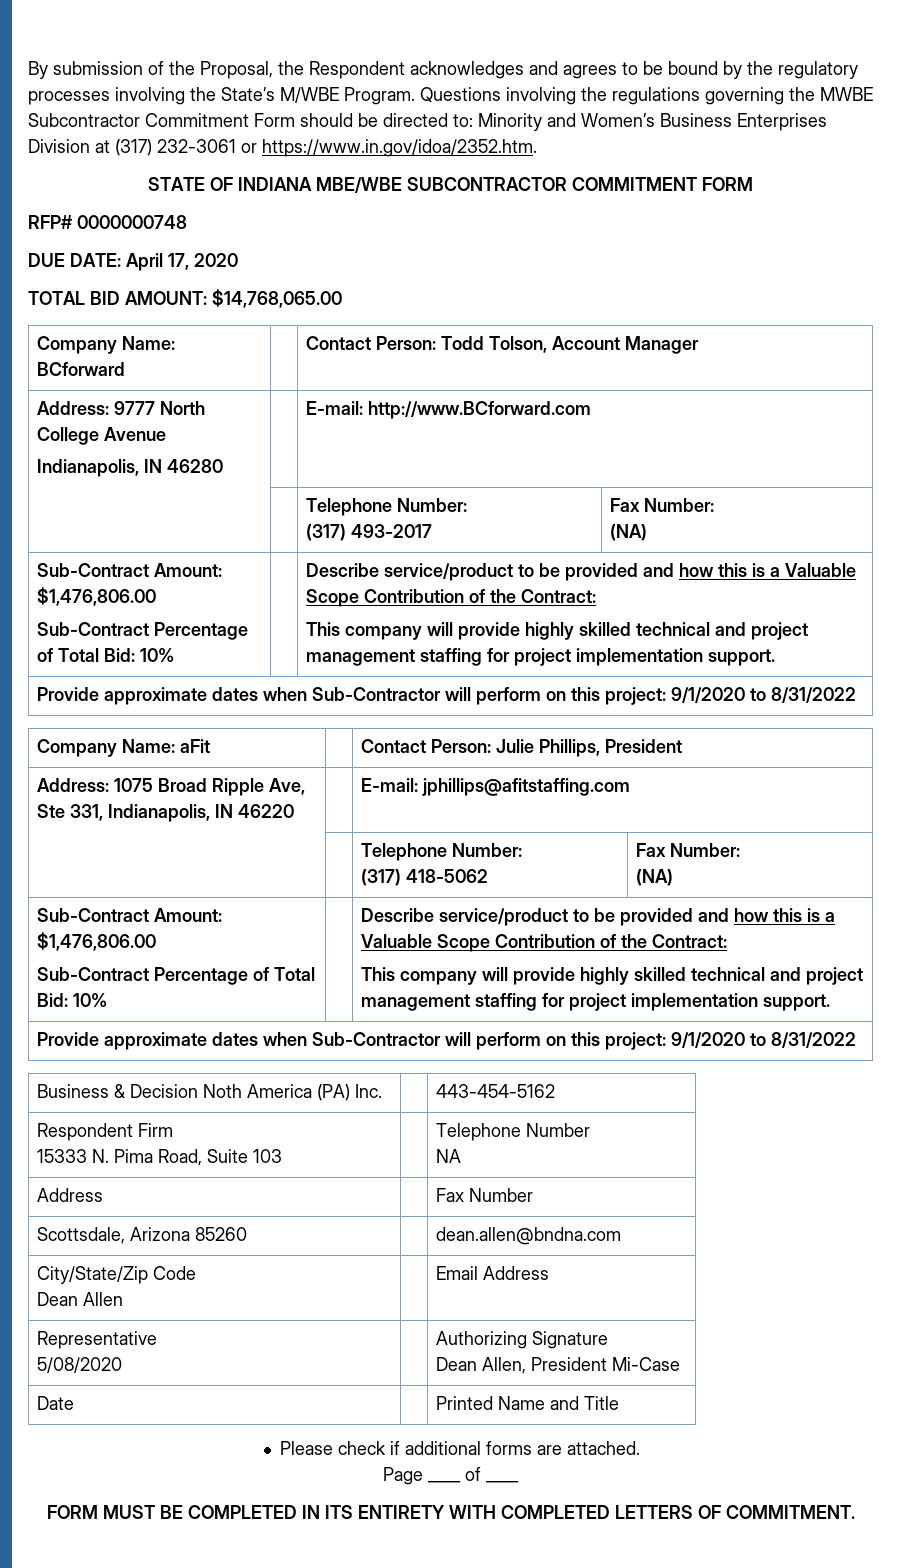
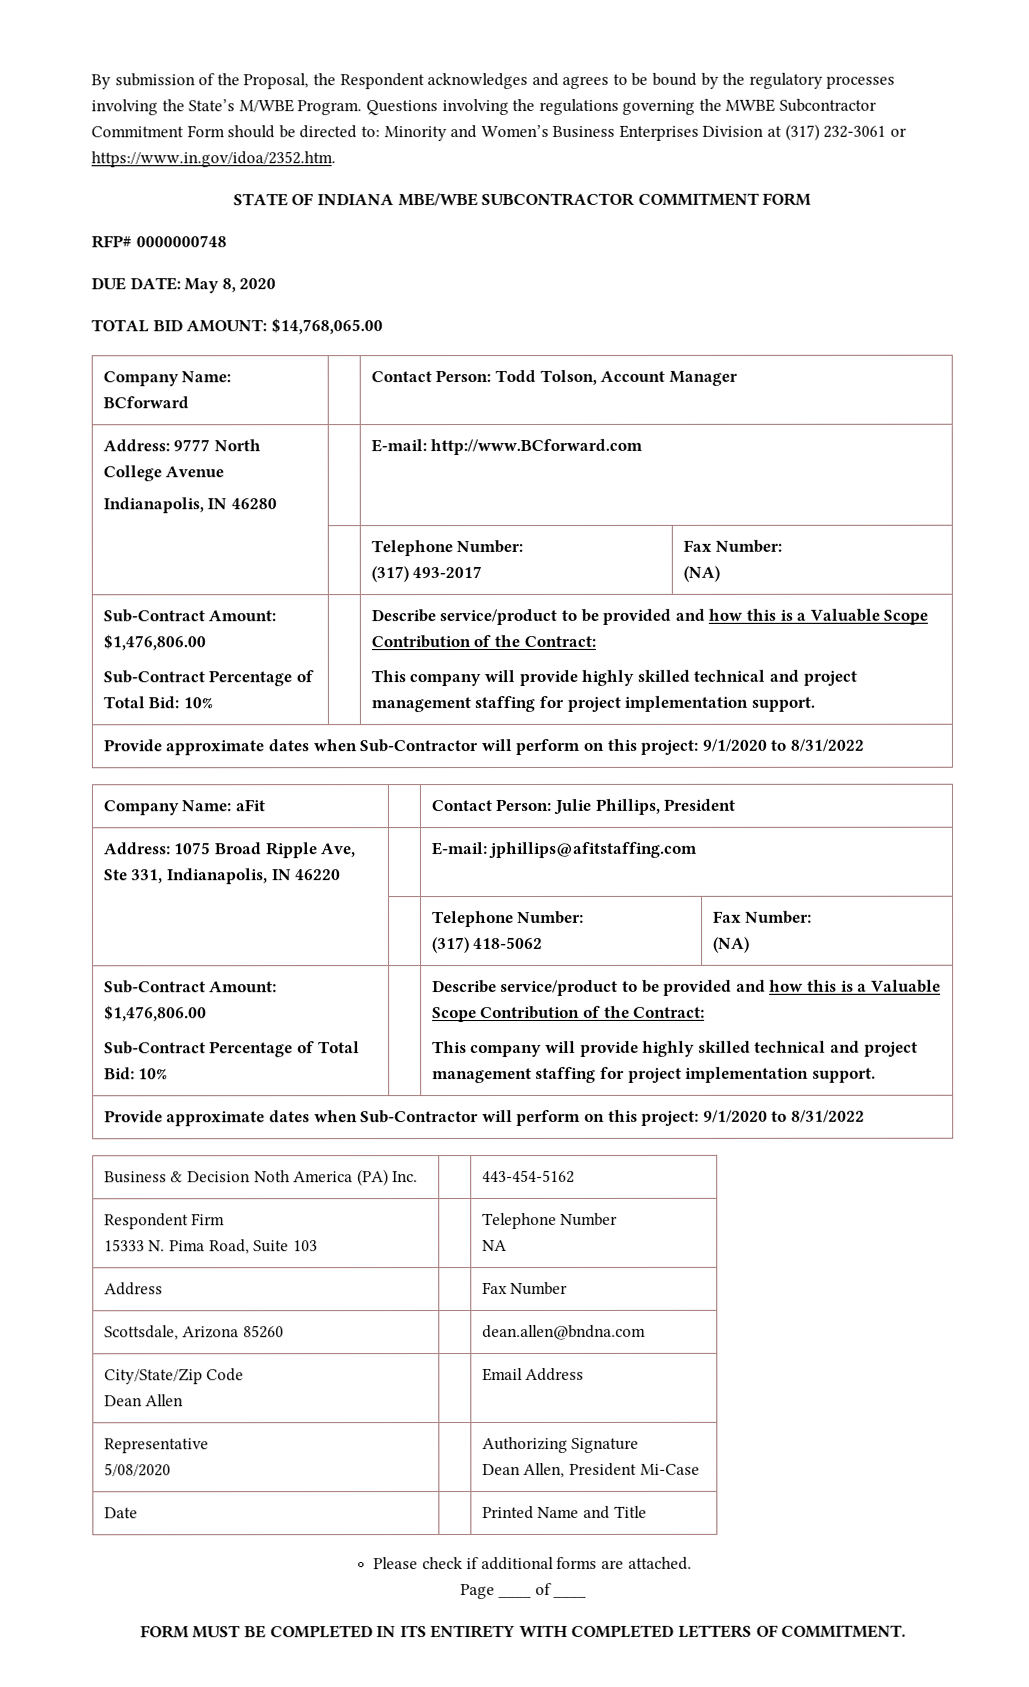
[126,253,189,271] April 17, -> [184,278,236,294] May 8,

